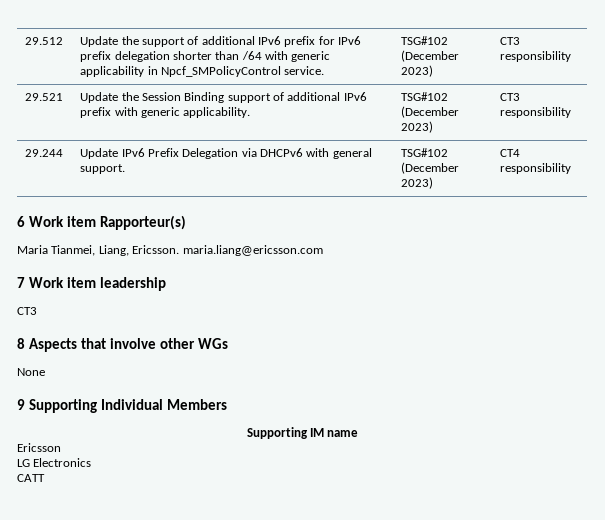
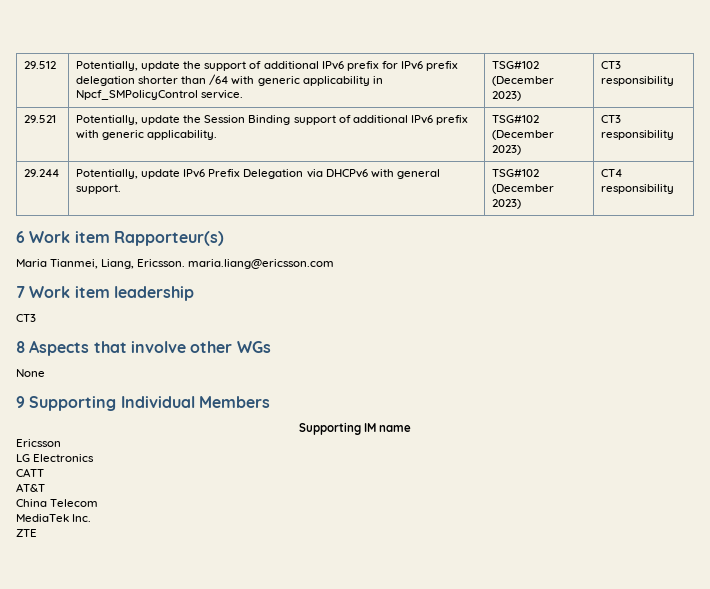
[80,36,119,47] Update -> [76,61,181,71] Potentially, update
[80,92,119,103] Update -> [76,115,181,125] Potentially, update
[80,148,119,159] Update -> [76,169,181,179] Potentially, update
(45, 478) none -> [16,483,45,492] [16,499,99,507] [16,514,92,522] [16,529,37,537] // AT&T // China Telecom // MediaTek Inc. // ZTE

